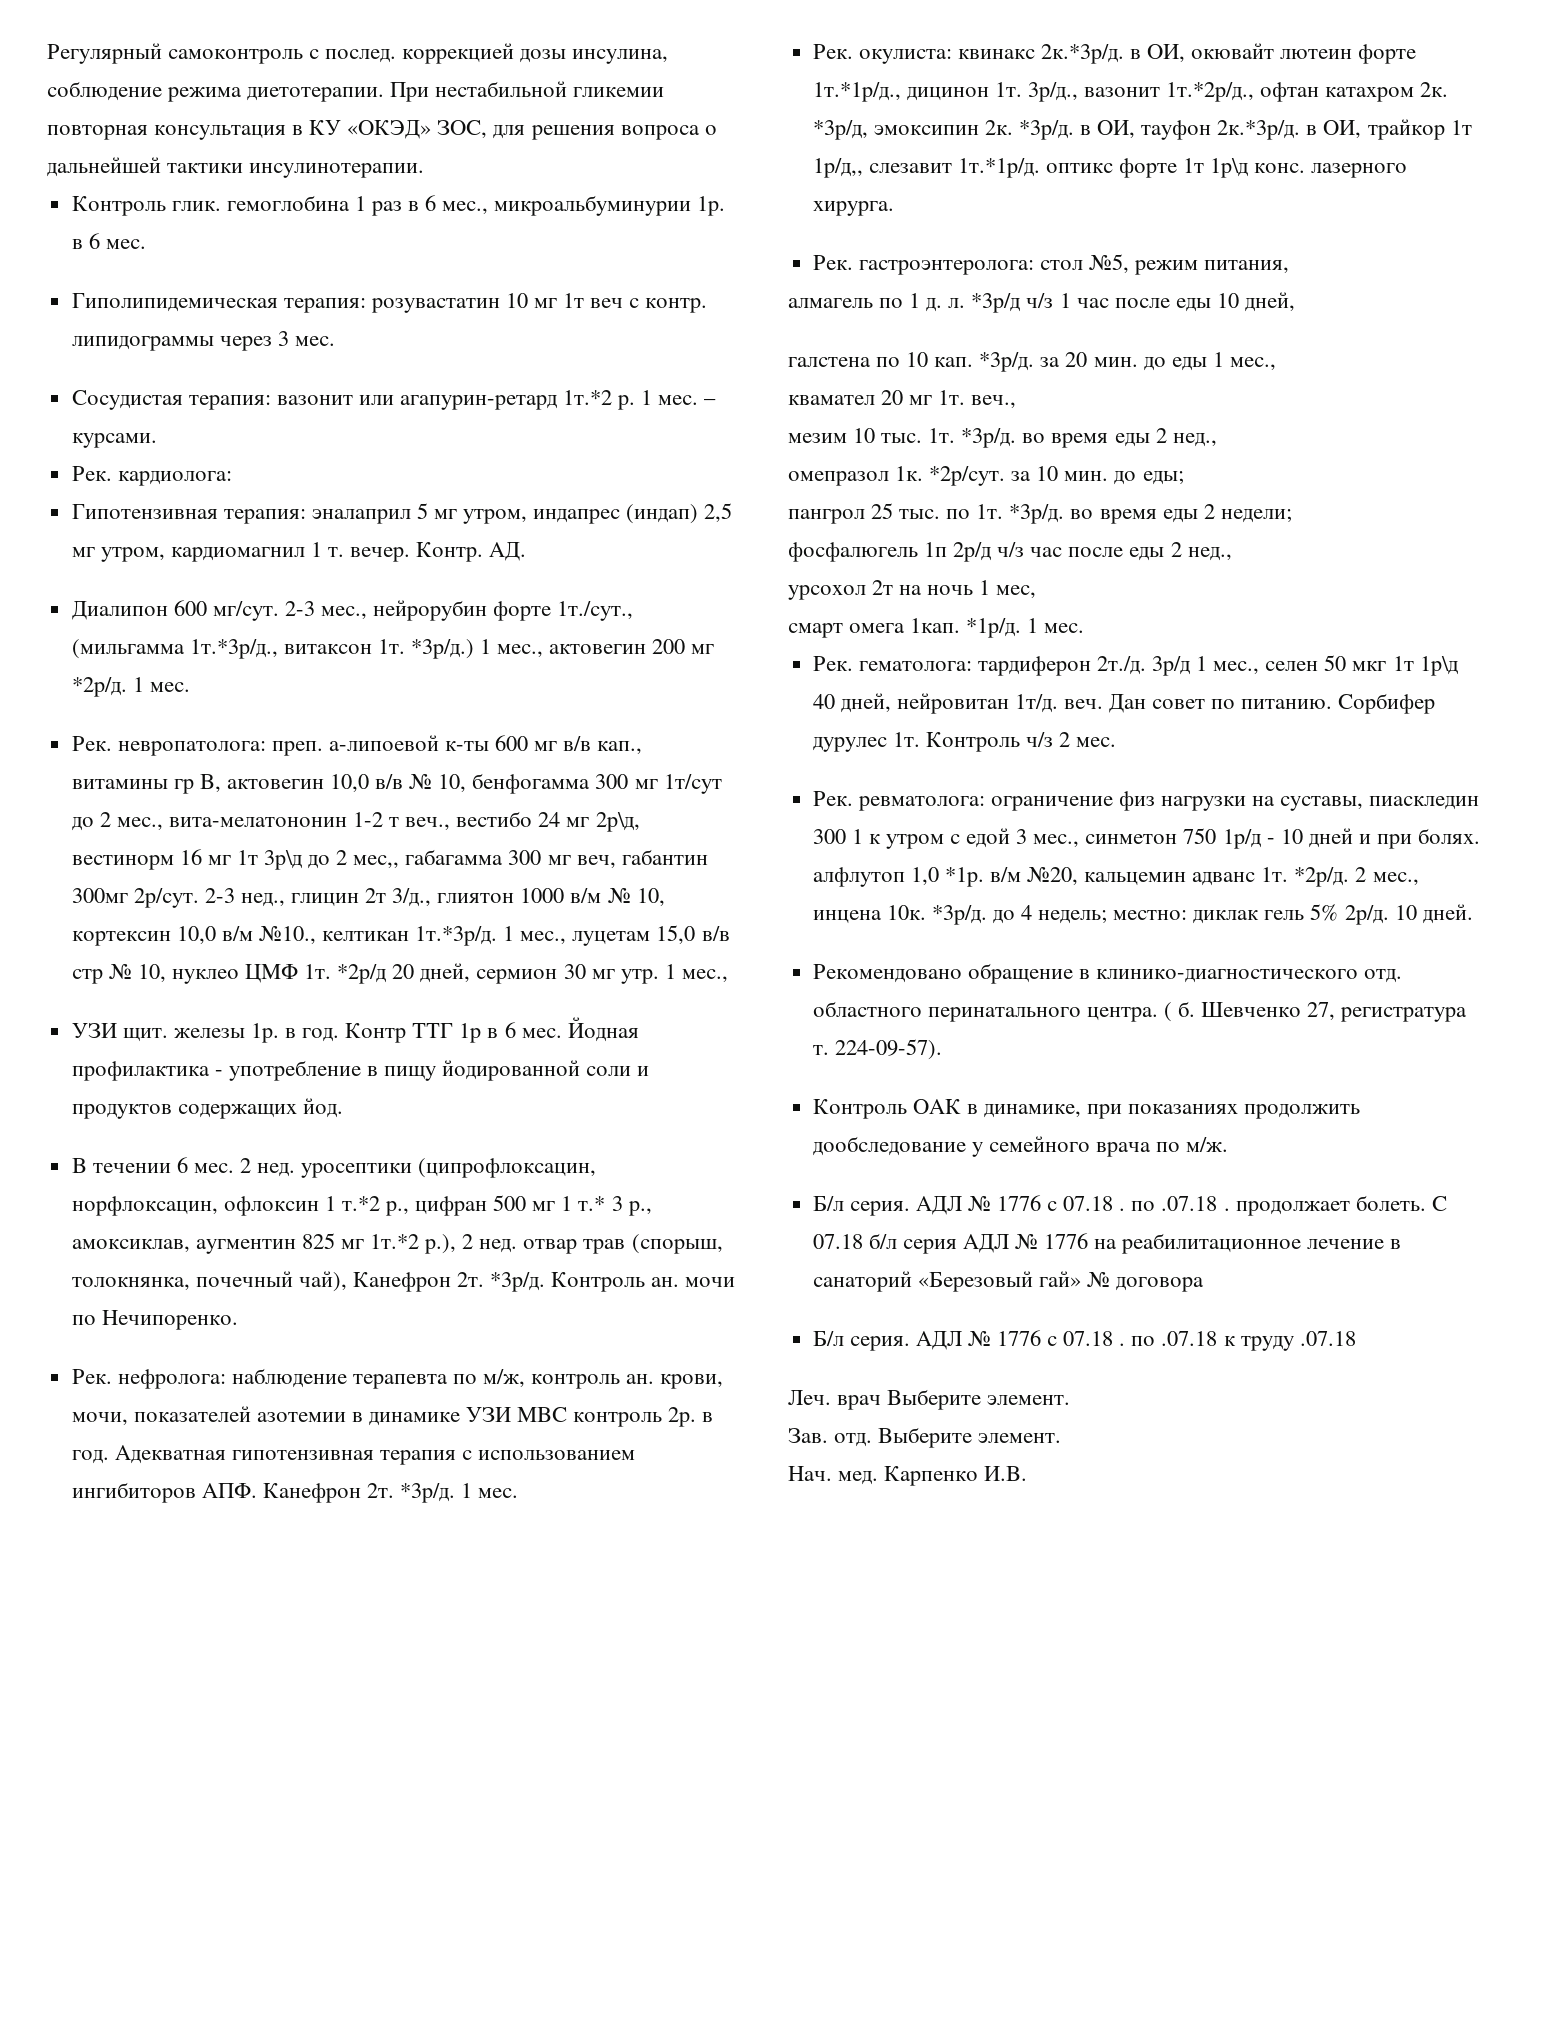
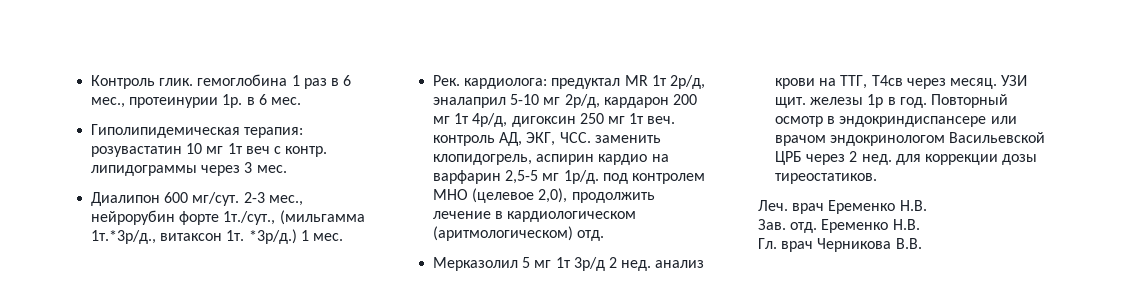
[47,43,669,64] [47,81,665,102] [47,120,717,140] [47,157,425,178] Регулярный самоконтроль с послед. коррекцией дозы инсулина, соблюдение режима диетотерапии. При нестабильной гликемии повторная консультация в КУ «ОКЭД» ЗОС, для решения вопроса о дальнейшей тактики инсулинотерапии. // -> (91, 82) none
[494,195,692,216] микроальбуминурии -> [129,97,219,108] протеинурии
[71,390,717,410] [71,433,157,448] [71,466,232,486] [71,503,733,524] [71,542,527,562] // Сосудистая терапия: вазонит или агапурин-ретард 1т.*2 р. 1 мес. – курсами. // Рек. кардиолога: // Гипотензивная терапия: эналаприл 5 мг утром, индапрес (индап) 2,5 мг утром, кардиомагнил 1 т. вечер. Контр. АД. -> (287, 169) none
[497,639,715,658] [71,677,190,697] [71,735,643,756] [71,773,722,794] [71,811,640,832] [71,849,708,870] [71,888,665,908] [71,925,730,946] [71,963,728,984] мес., актовегин 200 мг *2р/д. 1 мес. // Рек. невропатолога: преп. а-липоевой к-ты 600 мг в/в кап., витамины гр В, актовегин 10,0 в/в № 10, бенфогамма 300 мг 1т/сут до 2 мес., вита-мелатононин 1-2 т веч., вестибо 24 мг 2р\д, вестинорм 16 мг 1т 3р\д до 2 мес,, габагамма 300 мг веч, габантин 300мг 2р/сут. 2-3 нед., глицин 2т 3/д., глиятон 1000 в/м № 10, кортексин 10,0 в/м №10., келтикан 1т.*3р/д. 1 мес., луцетам 15,0 в/в стр № 10, нуклео ЦМФ 1т. *2р/д 20 дней, сермион 30 мг утр. 1 мес., // -> [312,233,343,241] [433,75,705,89] [433,94,697,108] [433,113,676,127] [433,132,661,146] [433,154,669,165] [433,170,705,184] [433,188,655,203] [433,211,637,222] [433,226,605,241] [433,257,705,271] [775,75,997,89] мес. // Рек. кардиолога: предуктал MR 1т 2р/д, эналаприл 5-10 мг 2р/д, кардарон 200 мг 1т 4р/д, дигоксин 250 мг 1т веч. контроль АД, ЭКГ, ЧСС. заменить клопидогрель, аспирин кардио на варфарин 2,5-5 мг 1р/д. под контролем МНО (целевое 2,0), продолжить лечение в кардиологическом (аритмологическом) отд. // Мерказолил 5 мг 1т 3р/д 2 нед. анализ крови на ТТГ, Т4св через месяц.
[250,1017,639,1043] [71,1060,650,1081] [71,1098,343,1119] [71,1157,597,1178] [71,1195,652,1216] [71,1233,723,1254] [71,1271,736,1292] [71,1310,238,1330] [71,1368,724,1389] [71,1406,714,1427] [71,1445,636,1465] [71,1482,519,1503] [812,43,1417,64] [812,82,1449,102] [812,119,1472,140] [812,158,1408,178] [812,201,894,216] [812,254,1290,275] [788,292,1295,313] [788,352,1276,372] [788,390,1017,409] [788,428,1217,448] [788,466,1184,486] [788,503,1292,524] [788,542,1232,562] [788,580,1037,600] [788,618,1085,638] [812,655,1458,676] [812,693,1436,714] [812,732,1117,752] [812,791,1480,811] [812,828,1480,849] [812,867,1419,887] [812,904,1473,925] [812,963,1403,984] [812,1001,1468,1022] [812,1039,942,1060] [812,1099,1361,1119] [812,1136,1229,1157] [812,1195,1447,1216] [812,1233,1402,1254] [812,1271,1205,1292] [812,1330,1356,1351] 1р. в год. Контр ТТГ 1р в 6 мес. Йодная профилактика - употребление в пищу йодированной соли и продуктов содержащих йод. // В течении 6 мес. 2 нед. уросептики (ципрофлоксацин, норфлоксацин, офлоксин 1 т.*2 р., цифран 500 мг 1 т.* 3 р., амоксиклав, аугментин 825 мг 1т.*2 р.), 2 нед. отвар трав (спорыш, толокнянка, почечный чай), Канефрон 2т. *3р/д. Контроль ан. мочи по Нечипоренко. // Рек. нефролога: наблюдение терапевта по м/ж, контроль ан. крови, мочи, показателей азотемии в динамике УЗИ МВС контроль 2р. в год. Адекватная гипотензивная терапия с использованием ингибиторов АПФ. Канефрон 2т. *3р/д. 1 мес. // Рек. окулиста: квинакс 2к.*3р/д. в ОИ, окювайт лютеин форте 1т.*1р/д., дицинон 1т. 3р/д., вазонит 1т.*2р/д., офтан катахром 2к. *3р/д, эмоксипин 2к. *3р/д. в ОИ, тауфон 2к.*3р/д. в ОИ, трайкор 1т 1р/д,, слезавит 1т.*1р/д. оптикс форте 1т 1р\д конс. лазерного хирурга. // Рек. гастроэнтеролога: стол №5, режим питания, // алмагель по 1 д. л. *3р/д ч/з 1 час после еды 10 дней, // галстена по 10 кап. *3р/д. за 20 мин. до еды 1 мес., // квамател 20 мг 1т. веч., // мезим 10 тыс. 1т. *3р/д. во время еды 2 нед., // омепразол 1к. *2р/сут. за 10 мин. до еды; // пангрол 25 тыс. по 1т. *3р/д. во время еды 2 недели; // фосфалюгель 1п 2р/д ч/з час после еды 2 нед., // урсохол 2т на ночь 1 мес, // смарт омега 1кап. *1р/д. 1 мес. // Рек. гематолога: тардиферон 2т./д. 3р/д 1 мес., селен 50 мкг 1т 1р\д 40 дней, нейровитан 1т/д. веч. Дан совет по питанию. Сорбифер дурулес 1т. Контроль ч/з 2 мес. // Рек. ревматолога: ограничение физ нагрузки на суставы, пиаскледин 300 1 к утром с едой 3 мес., синметон 750 1р/д - 10 дней и при болях. алфлутоп 1,0 *1р. в/м №20, кальцемин адванс 1т. *2р/д. 2 мес., инцена 10к. *3р/д. до 4 недель; местно: диклак гель 5% 2р/д. 10 дней. // Рекомендовано обращение в клинико-диагностического отд. областного перинатального центра. ( б. Шевченко 27, регистратура т. 224-09-57). // Контроль ОАК в динамике, при показаниях продолжить дообследование у семейного врача по м/ж. // Б/л серия. АДЛ № 1776 с 07.18 . по .07.18 . продолжает болеть. С 07.18 б/л серия АДЛ № 1776 на реабилитационное лечение в санаторий «Березовый гай» № договора // Б/л серия. АДЛ № 1776 с 07.18 . по .07.18 к труду .07.18 -> [867,94,1008,108] [775,116,1017,127] [775,132,1046,146] [775,151,1038,165] [775,173,878,184] 1р в год. Повторный осмотр в эндокриндиспансере или врачом эндокринологом Васильевской ЦРБ через 2 нед. для коррекции дозы тиреостатиков.
[887,1389,1071,1410] Выберите элемент. -> [828,200,927,214] Еременко Н.В.
[878,1427,1062,1448] [788,1466,1028,1486] Выберите элемент. // Нач. мед. Карпенко И.В. -> [821,219,920,233] [758,238,922,252] Еременко Н.В. // Гл. врач Черникова В.В.

